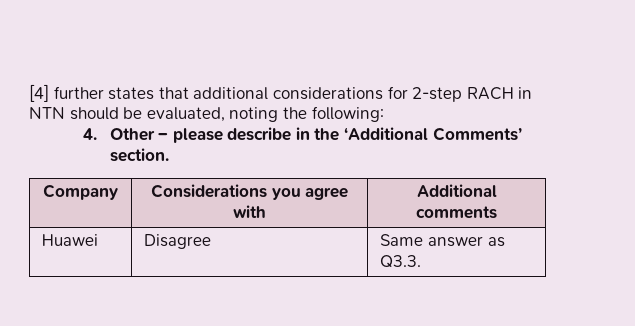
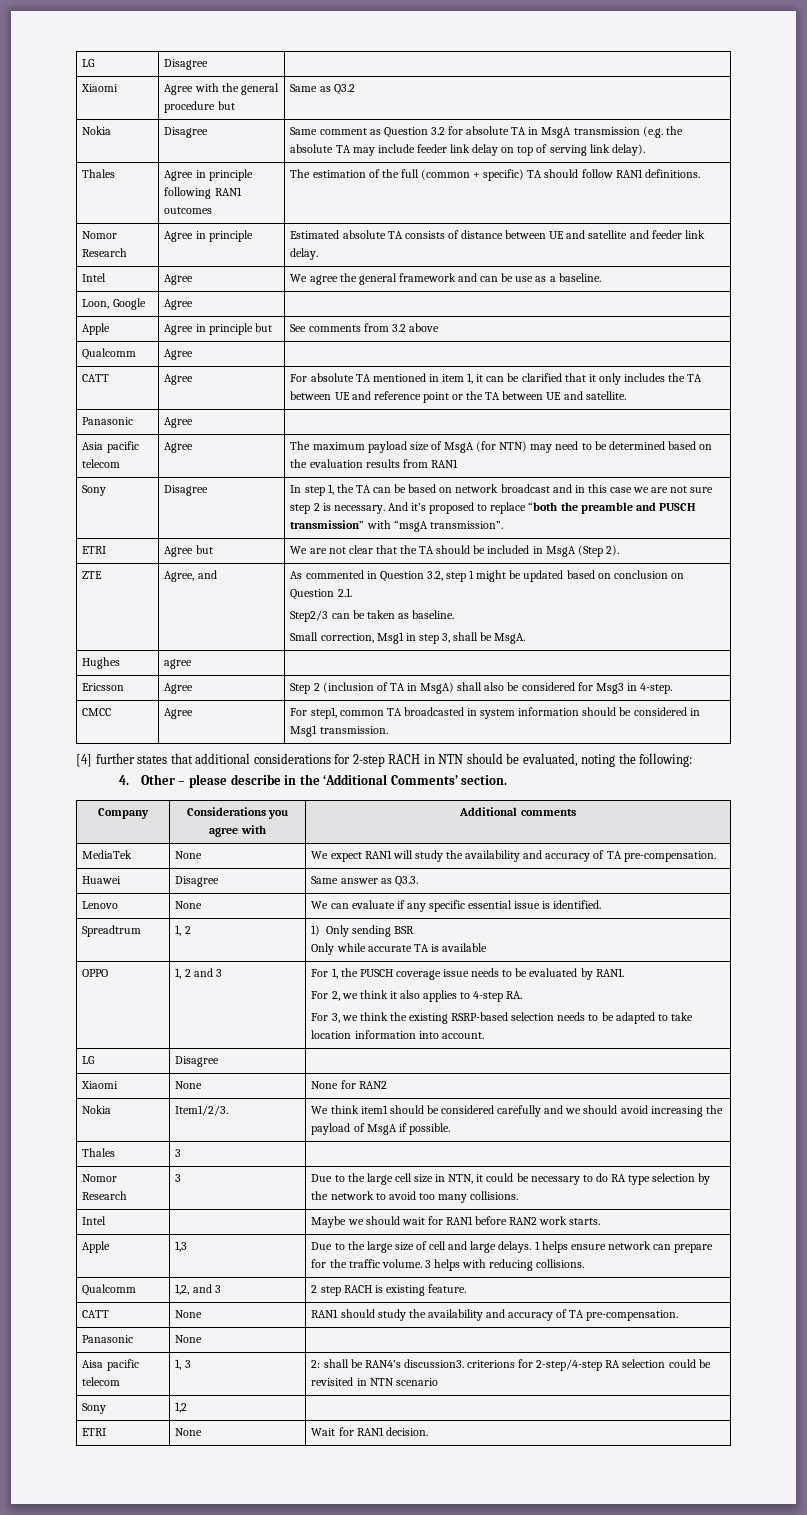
(29, 93) none -> [82,59,96,67] [164,59,209,70] [81,84,119,92] [164,83,279,95] [164,101,235,113] [290,84,355,95] [82,126,112,135] [164,127,209,138] [290,126,683,138] [290,144,645,156] [82,169,116,178] [164,169,253,181] [164,187,242,199] [164,207,213,214] [290,169,700,181] [82,231,118,239] [82,248,128,257] [164,230,253,242] [290,230,705,239] [290,248,319,260] [82,273,107,282] [164,274,194,285] [290,273,601,285] [82,298,146,310] [164,299,194,310] [82,323,111,335] [164,323,272,335] [290,323,439,332] [82,348,137,360] [164,349,194,360] [82,374,110,382] [164,374,194,385] [290,373,703,385] [290,391,626,403] [82,417,134,425] [164,417,194,428] [82,441,139,453] [82,459,121,468] [164,442,194,453] [290,441,712,453] [290,459,458,468] [82,485,107,496] [164,485,209,496] [290,484,714,496] [290,502,696,514] [290,520,503,532] [82,546,107,554] [164,545,213,557] [290,545,619,557] [82,571,103,579] [164,570,217,582] [290,570,684,582] [290,588,352,600] [290,610,455,622] [290,632,526,644] [82,657,121,669] [164,659,193,669] [82,683,125,691] [164,683,194,694] [290,682,672,694] [82,708,112,716] [164,708,194,719] [290,707,700,719] [290,725,388,737] LG | Disagree | // Xiaomi | Agree with the general procedure but | Same as Q3.2 // Nokia | Disagree | Same comment as Question 3.2 for absolute TA in MsgA transmission (e.g. the absolute TA may include feeder link delay on top of serving link delay). // Thales | Agree in principle following RAN1 outcomes | The estimation of the full (common + specific) TA should follow RAN1 definitions. // Nomor Research | Agree in principle | Estimated absolute TA consists of distance between UE and satellite and feeder link delay. // Intel | Agree | We agree the general framework and can be use as a baseline. // Loon, Google | Agree | // Apple | Agree in principle but | See comments from 3.2 above // Qualcomm | Agree | // CATT | Agree | For absolute TA mentioned in item 1, it can be clarified that it only includes the TA between UE and reference point or the TA between UE and satellite. // Panasonic | Agree | // Asia pacific telecom | Agree | The maximum payload size of MsgA (for NTN) may need to be determined based on the evaluation results from RAN1 // Sony | Disagree | In step 1, the TA can be based on network broadcast and in this case we are not sure step 2 is necessary. And it’s proposed to replace “both the preamble and PUSCH transmission” with “msgA transmission”. // ETRI | Agree but | We are not clear that the TA should be included in MsgA (Step 2). // ZTE | Agree, and | As commented in Question 3.2, step 1 might be updated based on conclusion on Question 2.1. // Step2/3 can be taken as baseline. // Small correction, Msg1 in step 3, shall be MsgA. // Hughes | agree | // Ericsson | Agree | Step 2 (inclusion of TA in MsgA) shall also be considered for Msg3 in 4-step. // CMCC | Agree | For step1, common TA broadcasted in system information should be considered in Msg1 transmission. //
(497, 212) none -> [82,850,133,859] [175,851,203,859] [311,850,716,862] // MediaTek | None | We expect RAN1 will study the availability and accuracy of TA pre-compensation.
(422, 261) none -> [82,901,119,909] [175,901,203,909] [311,900,602,912] [82,925,142,937] [175,925,191,936] [311,925,415,937] [311,943,488,955] [82,969,109,977] [175,968,222,979] [311,968,624,980] [311,990,523,1002] [311,1012,693,1024] [311,1030,484,1039] [82,1056,96,1064] [175,1056,220,1067] [81,1081,119,1089] [175,1081,203,1089] [311,1080,387,1089] [82,1105,112,1114] [175,1105,229,1116] [311,1105,723,1117] [311,1123,450,1135] [82,1148,116,1157] [175,1149,182,1157] [82,1174,118,1182] [82,1191,128,1200] [175,1174,182,1182] [311,1173,711,1185] [311,1191,519,1203] [82,1216,107,1225] [311,1216,601,1228] [82,1241,111,1253] [175,1241,188,1252] [311,1241,714,1253] [311,1259,585,1271] [82,1284,137,1296] [175,1284,221,1295] [311,1284,467,1296] [82,1310,110,1318] [175,1310,203,1318] [311,1309,679,1321] [82,1335,134,1343] [175,1335,203,1343] [82,1359,139,1371] [82,1377,121,1386] [175,1359,191,1370] [311,1359,711,1371] [311,1377,438,1386] [82,1403,107,1414] [175,1402,188,1413] [82,1428,107,1436] [175,1428,203,1436] [311,1427,428,1436] // Lenovo | None | We can evaluate if any specific essential issue is identified. // Spreadtrum | 1, 2 | 1) Only sending BSR // Only while accurate TA is available // OPPO | 1, 2 and 3 | For 1, the PUSCH coverage issue needs to be evaluated by RAN1. // For 2, we think it also applies to 4-step RA. // For 3, we think the existing RSRP-based selection needs to be adapted to take location information into account. // LG | Disagree | // Xiaomi | None | None for RAN2 // Nokia | Item1/2/3. | We think item1 should be considered carefully and we should avoid increasing the payload of MsgA if possible. // Thales | 3 | // Nomor Research | 3 | Due to the large cell size in NTN, it could be necessary to do RA type selection by the network to avoid too many collisions. // Intel | | Maybe we should wait for RAN1 before RAN2 work starts. // Apple | 1,3 | Due to the large size of cell and large delays. 1 helps ensure network can prepare for the traffic volume. 3 helps with reducing collisions. // Qualcomm | 1,2, and 3 | 2 step RACH is existing feature. // CATT | None | RAN1 should study the availability and accuracy of TA pre-compensation. // Panasonic | None | // Aisa pacific telecom | 1, 3 | 2: shall be RAN4’s discussion3. criterions for 2-step/4-step RA selection could be revisited in NTN scenario // Sony | 1,2 | // ETRI | None | Wait for RAN1 decision.

